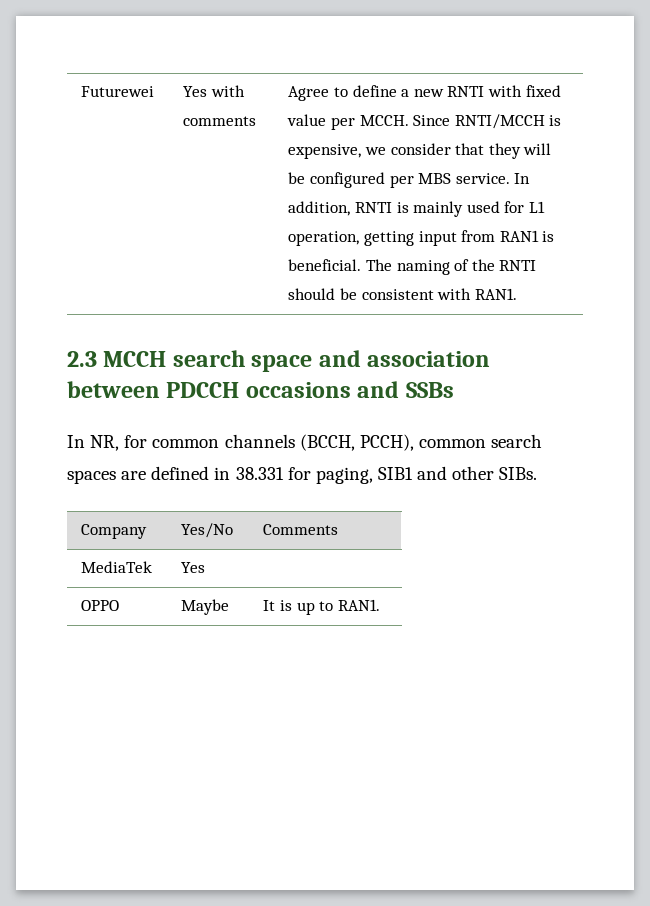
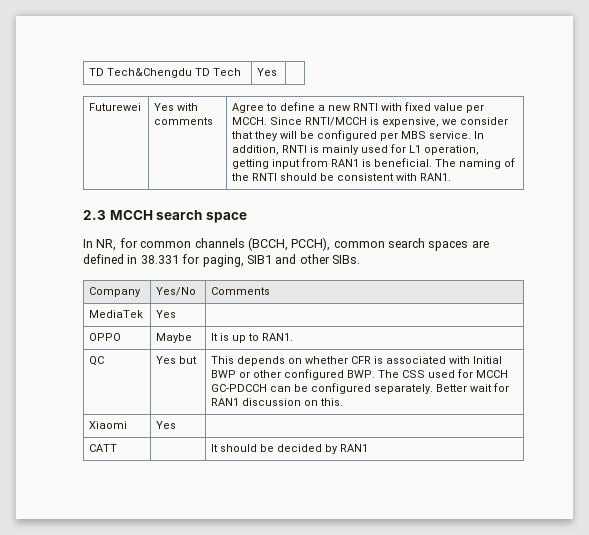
(81, 91) none -> [89,68,242,78] [257,68,278,76] TD Tech&Chengdu TD Tech | Yes | //
[318,350,491,367] [67,381,454,398] and association between PDCCH occasions and SSBs -> (247, 217) none
(380, 605) none -> [89,356,105,366] [156,356,198,364] [211,356,503,366] [211,369,509,380] [211,383,510,394] [211,398,344,406] [89,421,128,429] [156,421,177,429] [89,444,118,452] [211,444,369,454] // QC | Yes but | This depends on whether CFR is associated with Initial BWP or other configured BWP. The CSS used for MCCH GC-PDCCH can be configured separately. Better wait for RAN1 discussion on this. // Xiaomi | Yes | // CATT | | It should be decided by RAN1

